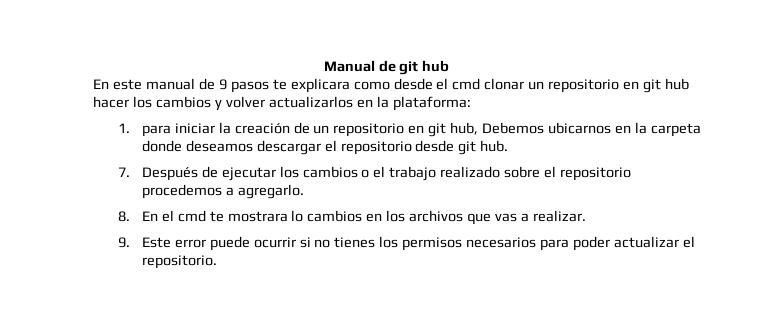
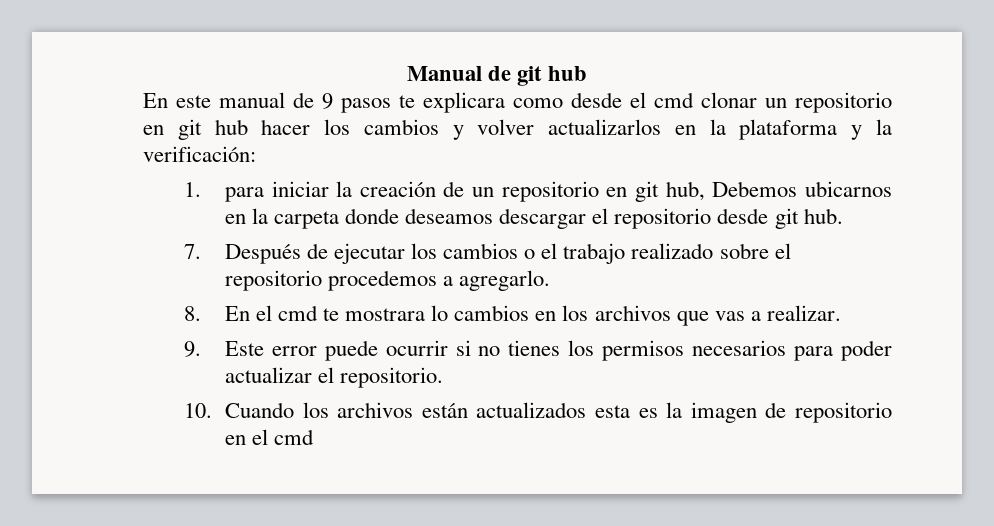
[392,96,471,111] plataforma: -> [739,119,892,140] [142,146,256,162] plataforma y la verificación:
(217, 262) none -> [183,402,893,423] [224,429,315,445] // 10. Cuando los archivos están actualizados esta es la imagen de repositorio en el cmd

